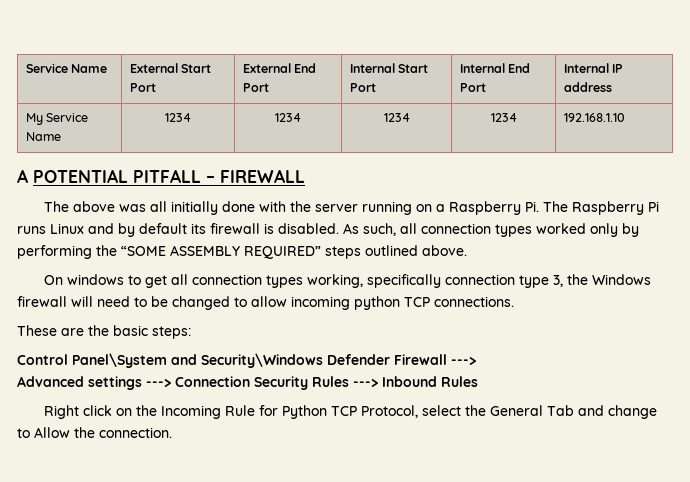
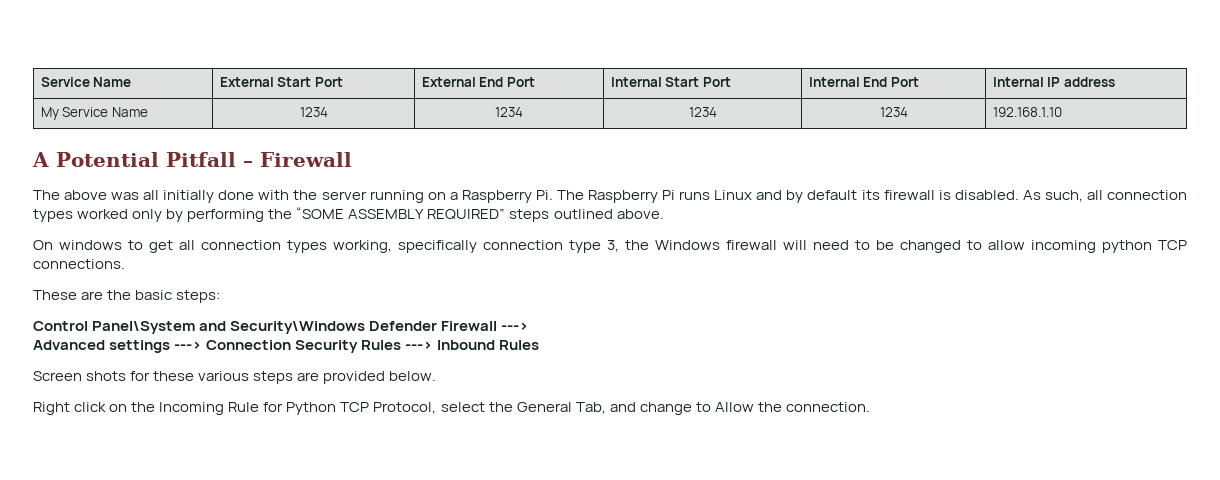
[33,169,305,183] POTENTIAL PITFALL – FIREWALL -> [56,152,352,167] Potential Pitfall – Firewall
(478, 381) none -> [33,371,437,384] // Screen shots for these various steps are provided below.
[546,405,574,416] Tab -> [575,402,606,414] Tab,

